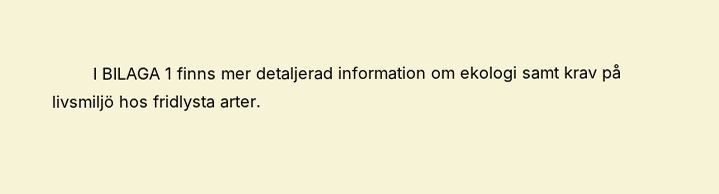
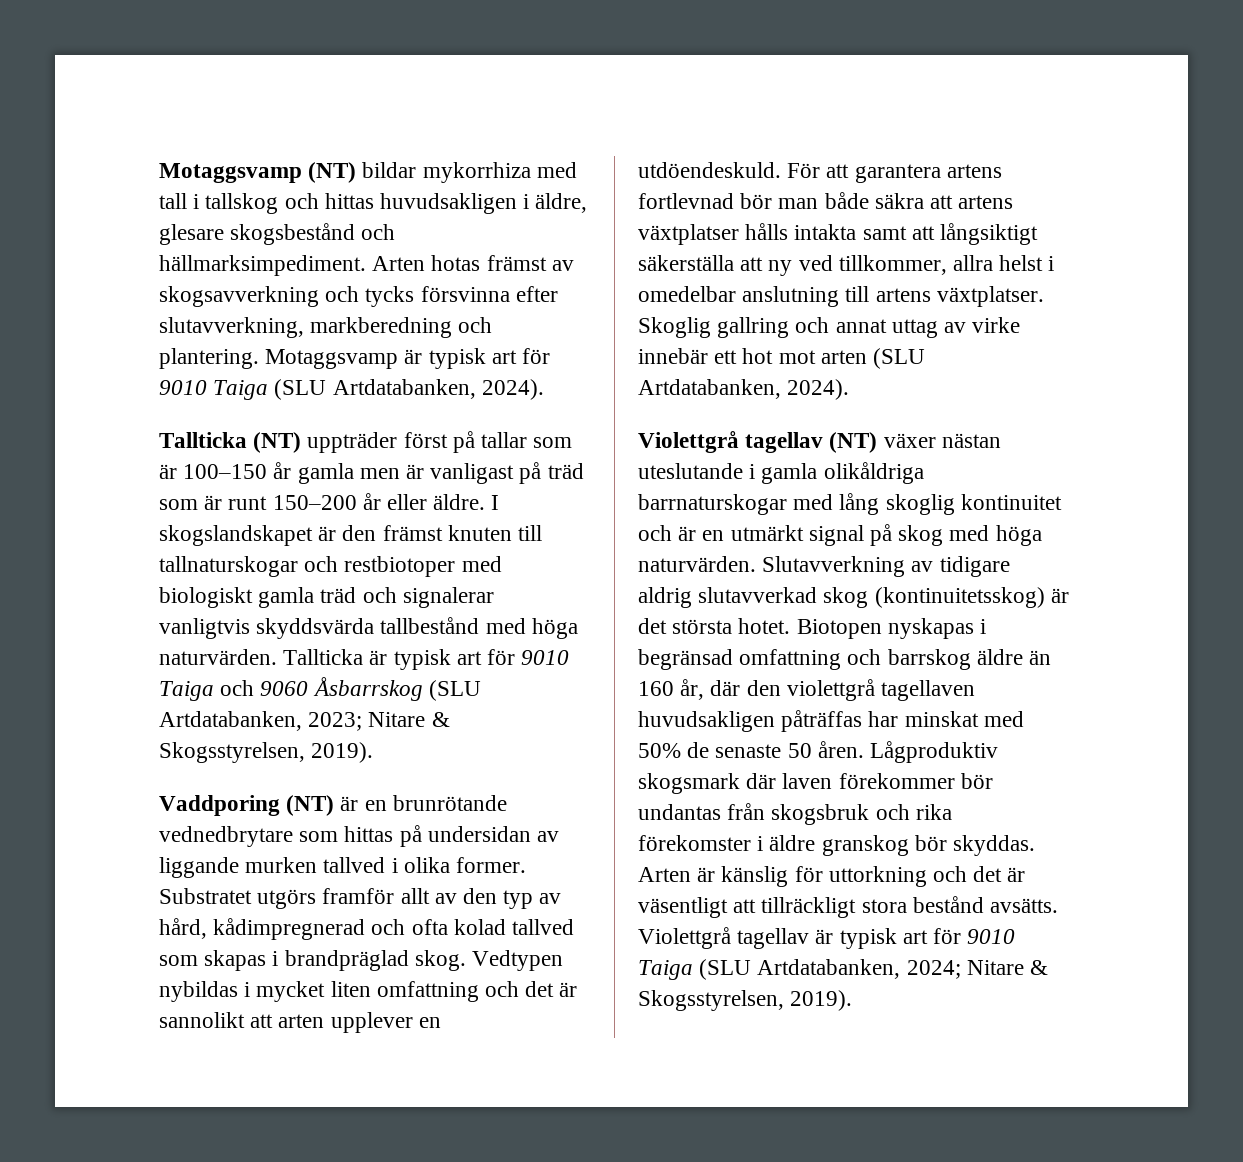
[91,64,621,84] [51,94,262,112] I BILAGA 1 finns mer detaljerad information om ekologi samt krav på livsmiljö hos fridlysta arter. -> [159,162,577,183] [159,193,588,214] [159,223,396,245] [159,255,574,276] [159,286,558,307] [159,317,493,338] [159,348,551,369] [159,379,544,400] [159,431,573,453] [159,462,584,484] [159,493,500,510] [159,525,543,546] [159,556,502,577] [159,587,494,608] [159,617,578,639] [159,649,570,670] [159,677,481,701] [159,711,450,731] [159,742,374,763] [159,795,507,816] [159,825,560,847] [159,857,527,878] [159,888,562,909] [159,918,575,940] [159,950,564,971] [159,981,578,1002] [159,1012,441,1033] [638,162,1002,183] [638,192,1014,209] [638,223,1039,245] [638,255,1055,276] [638,286,1044,307] [638,317,1021,338] [638,348,926,369] [638,379,850,400] [638,431,1001,453] [638,462,924,484] [638,493,1062,515] [638,524,1042,546] [638,556,1010,577] [638,587,1069,608] [638,618,987,639] [638,649,1052,670] [638,679,976,701] [638,710,1024,732] [638,741,999,763] [638,773,993,794] [638,803,952,825] [638,835,1036,856] [638,866,1026,887] [638,896,1059,918] [638,927,1016,949] [638,959,1049,980] [638,990,853,1011] Motaggsvamp (NT) bildar mykorrhiza med tall i tallskog och hittas huvudsakligen i äldre, glesare skogsbestånd och hällmarksimpediment. Arten hotas främst av skogsavverkning och tycks försvinna efter slutavverkning, markberedning och plantering. Motaggsvamp är typisk art för 9010 Taiga (SLU Artdatabanken, 2024). // Tallticka (NT) uppträder först på tallar som är 100–150 år gamla men är vanligast på träd som är runt 150–200 år eller äldre. I skogslandskapet är den främst knuten till tallnaturskogar och restbiotoper med biologiskt gamla träd och signalerar vanligtvis skyddsvärda tallbestånd med höga naturvärden. Tallticka är typisk art för 9010 Taiga och 9060 Åsbarrskog (SLU Artdatabanken, 2023; Nitare & Skogsstyrelsen, 2019). // Vaddporing (NT) är en brunrötande vednedbrytare som hittas på undersidan av liggande murken tallved i olika former. Substratet utgörs framför allt av den typ av hård, kådimpregnerad och ofta kolad tallved som skapas i brandpräglad skog. Vedtypen nybildas i mycket liten omfattning och det är sannolikt att arten upplever en utdöendeskuld. För att garantera artens fortlevnad bör man både säkra att artens växtplatser hålls intakta samt att långsiktigt säkerställa att ny ved tillkommer, allra helst i omedelbar anslutning till artens växtplatser. Skoglig gallring och annat uttag av virke innebär ett hot mot arten (SLU Artdatabanken, 2024). // Violettgrå tagellav (NT) växer nästan uteslutande i gamla olikåldriga barrnaturskogar med lång skoglig kontinuitet och är en utmärkt signal på skog med höga naturvärden. Slutavverkning av tidigare aldrig slutavverkad skog (kontinuitetsskog) är det största hotet. Biotopen nyskapas i begränsad omfattning och barrskog äldre än 160 år, där den violettgrå tagellaven huvudsakligen påträffas har minskat med 50% de senaste 50 åren. Lågproduktiv skogsmark där laven förekommer bör undantas från skogsbruk och rika förekomster i äldre granskog bör skyddas. Arten är känslig för uttorkning och det är väsentligt att tillräckligt stora bestånd avsätts. Violettgrå tagellav är typisk art för 9010 Taiga (SLU Artdatabanken, 2024; Nitare & Skogsstyrelsen, 2019).

